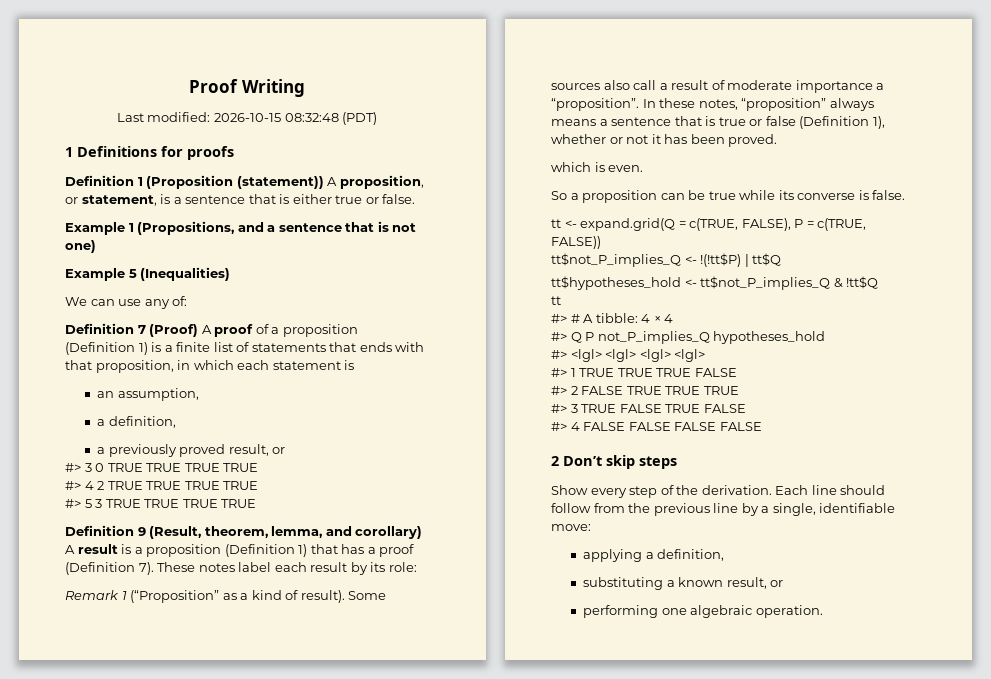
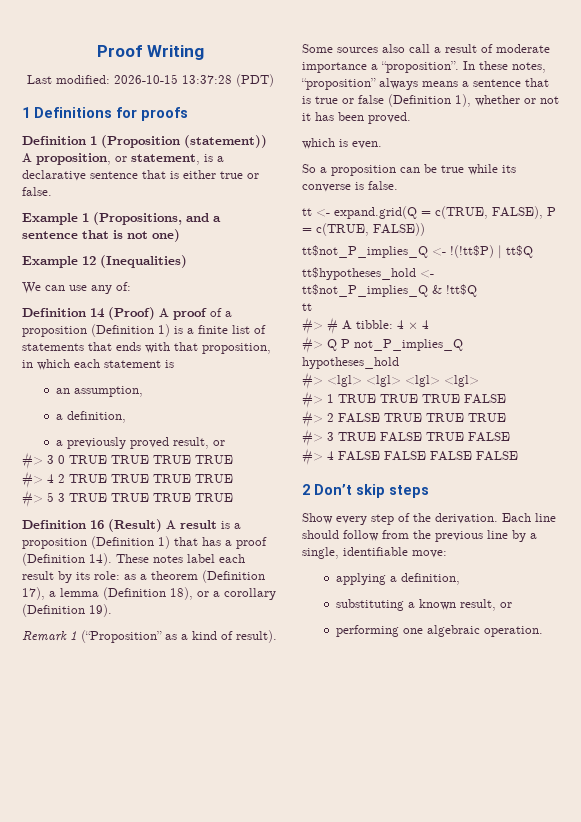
[284,113,339,122] 08:32:48 -> [182,75,232,84] 13:37:28
(182, 200) none -> [22,170,86,181] declarative
[128,269,137,278] 5 -> [82,256,96,265] 12
[137,325,146,334] 7 -> [90,308,105,318] 14
[137,526,423,539] 9 (Result, theorem, lemma, and corollary) -> [90,519,162,532] 16 (Result)
[138,562,154,575] 7). -> [89,553,112,566] 14).
(417, 567) none -> [124,570,265,583] [22,587,276,600] [22,604,112,617] as a theorem (Definition 17), a lemma (Definition 18), or a corollary (Definition 19).

